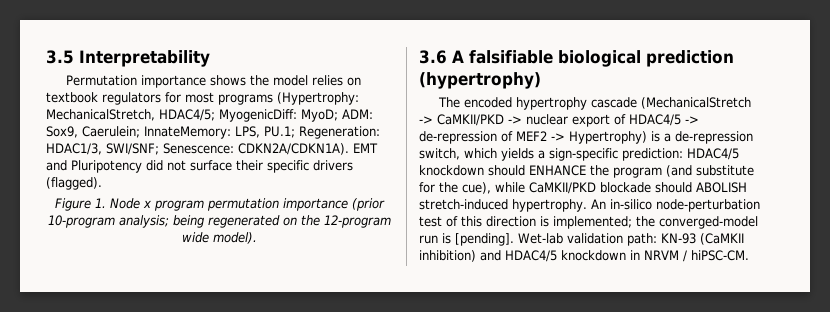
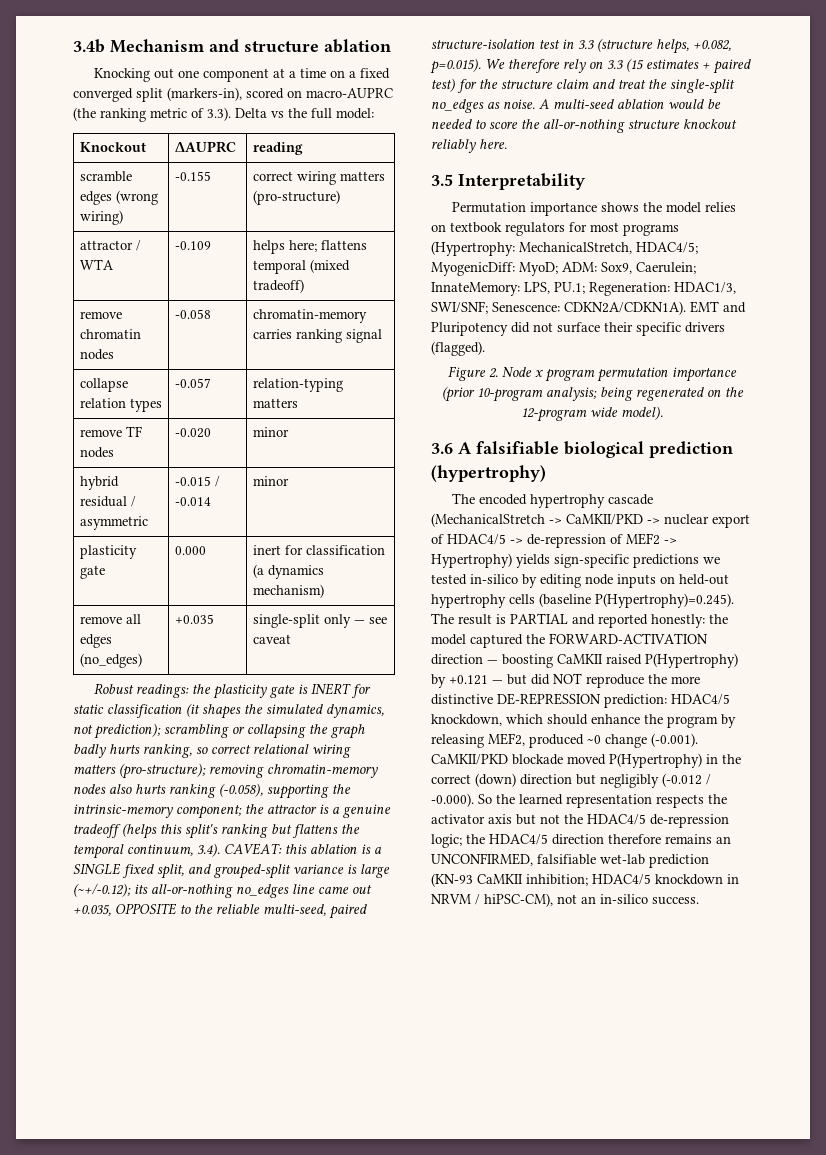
(46, 57) none -> [73,39,391,53] [93,68,390,82] [73,87,393,102] [73,107,374,122] [79,142,146,152] [174,141,236,153] [252,142,303,155] [79,171,132,182] [79,190,158,205] [79,210,123,225] [174,171,211,181] [252,171,385,185] [252,190,340,205] [79,240,141,251] [79,259,114,270] [174,241,211,250] [252,240,367,254] [252,259,350,274] [252,279,304,293] [79,311,122,319] [79,329,141,339] [79,349,114,360] [174,309,211,319] [252,309,367,323] [252,329,382,343] [79,378,128,392] [79,398,162,412] [174,378,211,388] [252,378,343,392] [252,398,298,408] [79,426,142,437] [79,447,114,458] [174,428,211,438] [252,427,289,437] [79,476,119,490] [79,496,136,507] [79,516,148,530] [174,476,220,487] [174,497,211,506] [252,476,289,486] [79,545,137,559] [79,565,105,579] [174,546,206,555] [252,545,385,555] [252,564,324,579] [252,584,324,598] [79,614,141,624] [79,634,112,648] [79,653,142,668] [174,614,214,624] [252,614,387,628] [252,634,291,644] [93,683,371,699] [73,703,384,719] [73,723,365,739] [73,744,351,758] [73,763,378,779] [73,783,351,799] [73,804,391,819] [73,823,360,839] [73,843,382,859] [73,863,390,879] [73,883,372,898] [73,903,367,919] [431,38,731,54] [430,58,751,74] [431,78,735,94] [431,99,721,113] [431,119,737,133] [431,139,507,153] 3.4b Mechanism and structure ablation // Knocking out one component at a time on a fixed converged split (markers-in), scored on macro-AUPRC (the ranking metric of 3.3). Delta vs the full model: // Knockout | ΔAUPRC | reading // scramble edges (wrong wiring) | -0.155 | correct wiring matters (pro-structure) // attractor / WTA | -0.109 | helps here; flattens temporal (mixed tradeoff) // remove chromatin nodes | -0.058 | chromatin-memory carries ranking signal // collapse relation types | -0.057 | relation-typing matters // remove TF nodes | -0.020 | minor // hybrid residual / asymmetric | -0.015 / -0.014 | minor // plasticity gate | 0.000 | inert for classification (a dynamics mechanism) // remove all edges (no_edges) | +0.035 | single-split only — see caveat // Robust readings: the plasticity gate is INERT for static classification (it shapes the simulated dynamics, not prediction); scrambling or collapsing the graph badly hurts ranking, so correct relational wiring matters (pro-structure); removing chromatin-memory nodes also hurts ranking (-0.058), supporting the intrinsic-memory component; the attractor is a genuine tradeoff (helps this split's ranking but flattens the temporal continuum, 3.4). CAVEAT: this ablation is a SINGLE fixed split, and grouped-split variance is large (~+/-0.12); its all-or-nothing no_edges line came out +0.035, OPPOSITE to the reliable multi-seed, paired structure-isolation test in 3.3 (structure helps, +0.082, p=0.015). We therefore rely on 3.3 (15 estimates + paired test) for the structure claim and treat the single-split no_edges as noise. A multi-seed ablation would be needed to score the all-or-nothing structure knockout reliably here. //
[95,198,106,208] 1. -> [489,368,498,378] 2.
[651,131,753,144] [419,148,739,161] [419,165,754,178] [419,182,747,194] [419,199,760,212] [419,216,758,229] [419,233,744,246] [419,250,501,262] is a de-repression switch, which yields a sign-specific prediction: HDAC4/5 knockdown should ENHANCE the program (and substitute for the cue), while CaMKII/PKD blockade should ABOLISH stretch-induced hypertrophy. An in-silico node-perturbation test of this direction is implemented; the converged-model run is [pending]. Wet-lab validation path: KN-93 (CaMKII inhibition) and -> [516,554,720,568] [431,574,729,588] [431,593,734,608] [431,613,728,628] [431,633,708,648] [431,653,738,668] [431,673,700,688] [431,693,730,708] [431,714,736,728] [431,733,698,748] [431,753,741,768] [431,773,711,788] [431,793,727,808] [431,814,729,828] [431,834,731,848] [431,853,709,868] [431,873,588,887] yields sign-specific predictions we tested in-silico by editing node inputs on held-out hypertrophy cells (baseline P(Hypertrophy)=0.245). The result is PARTIAL and reported honestly: the model captured the FORWARD-ACTIVATION direction — boosting CaMKII raised P(Hypertrophy) by +0.121 — but did NOT reproduce the more distinctive DE-REPRESSION prediction: HDAC4/5 knockdown, which should enhance the program by releasing MEF2, produced ~0 change (-0.001). CaMKII/PKD blockade moved P(Hypertrophy) in the correct (down) direction but negligibly (-0.012 / -0.000). So the learned representation respects the activator axis but not the HDAC4/5 de-repression logic; the HDAC4/5 direction therefore remains an UNCONFIRMED, falsifiable wet-lab prediction (KN-93 CaMKII inhibition;
[691,250,749,261] hiPSC-CM. -> [484,893,699,907] hiPSC-CM), not an in-silico success.

